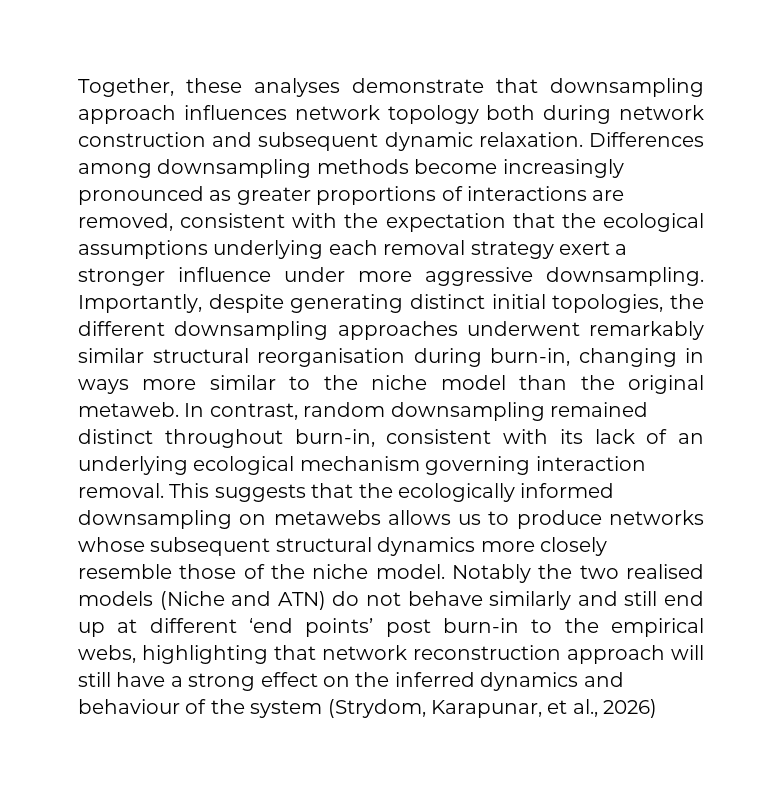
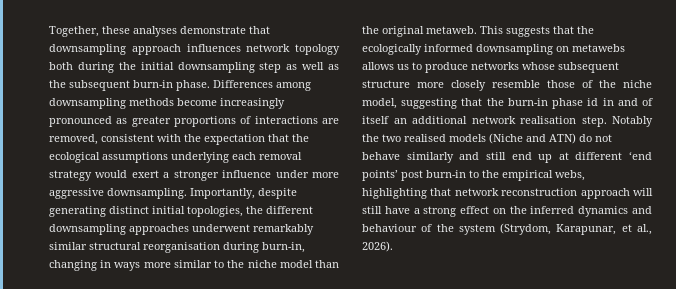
[619,105,704,120] [78,132,583,151] network construction and subsequent dynamic relaxation. -> [118,62,339,73] [49,80,210,91] the initial downsampling step as well as the subsequent burn-in phase.
(554, 250) none -> [95,170,128,178] would
[184,402,648,421] [78,429,704,448] [78,456,646,475] [78,483,164,498] In contrast, random downsampling remained distinct throughout burn-in, consistent with its lack of an underlying ecological mechanism governing interaction removal. -> (477, 30) none
[275,537,476,556] structural dynamics -> [362,80,410,88] structure
[375,564,445,579] model. -> [362,98,653,109] [362,116,607,127] model, suggesting that the burn-in phase id in and of itself an additional network realisation step.
[603,699,658,718] 2026) -> [362,241,393,252] 2026).

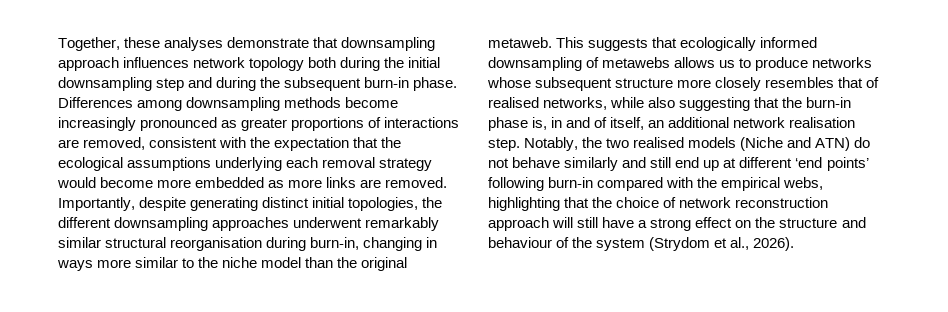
[286,62,339,70] as well as -> [188,77,257,91] and during
[131,170,339,181] [49,188,187,199] exert a stronger influence under more aggressive downsampling. -> [100,177,448,188] become more embedded as more links are removed.
[577,26,594,34] the -> (678, 42) none
[556,46,569,52] on -> [586,57,600,68] of
[492,80,652,88] [362,98,397,109] resemble those of the niche model, -> [765,77,880,88] [488,97,676,110] resembles that of realised networks, while also
[587,98,599,106] id -> [532,117,548,130] is,
[362,116,389,124] itself -> [610,117,645,130] itself,
[612,116,653,127] Notably -> [524,137,579,151] Notably,
[401,170,479,181] post burn-in to -> [488,177,694,191] following burn-in compared with
(452, 192) none -> [592,197,677,208] the choice of
[530,206,629,217] inferred dynamics -> [779,218,838,228] structure
[500,223,617,235] (Strydom, Karapunar, -> [649,237,711,251] (Strydom

